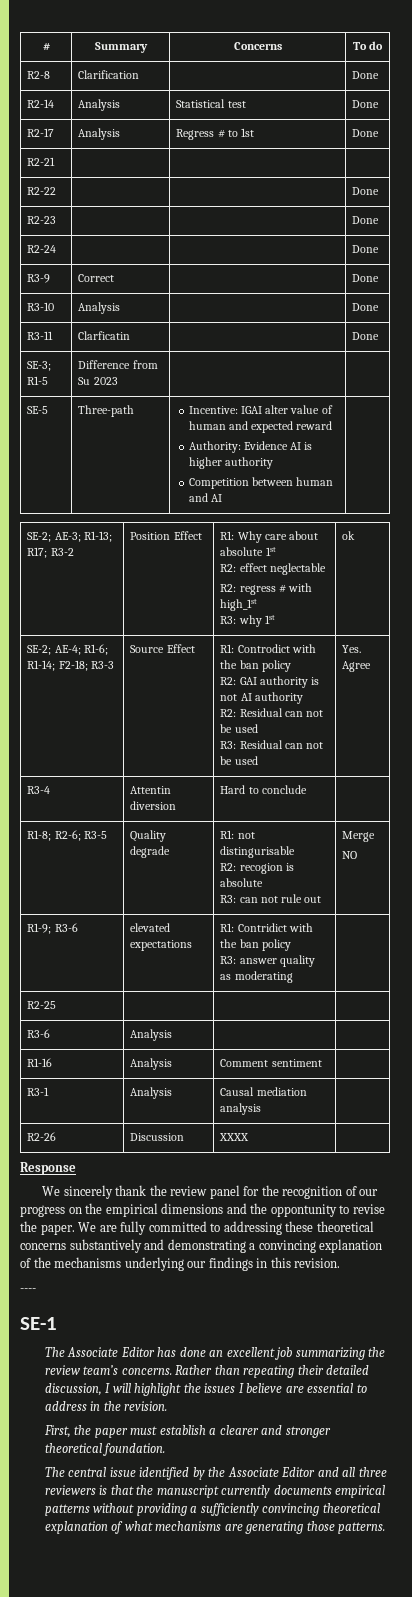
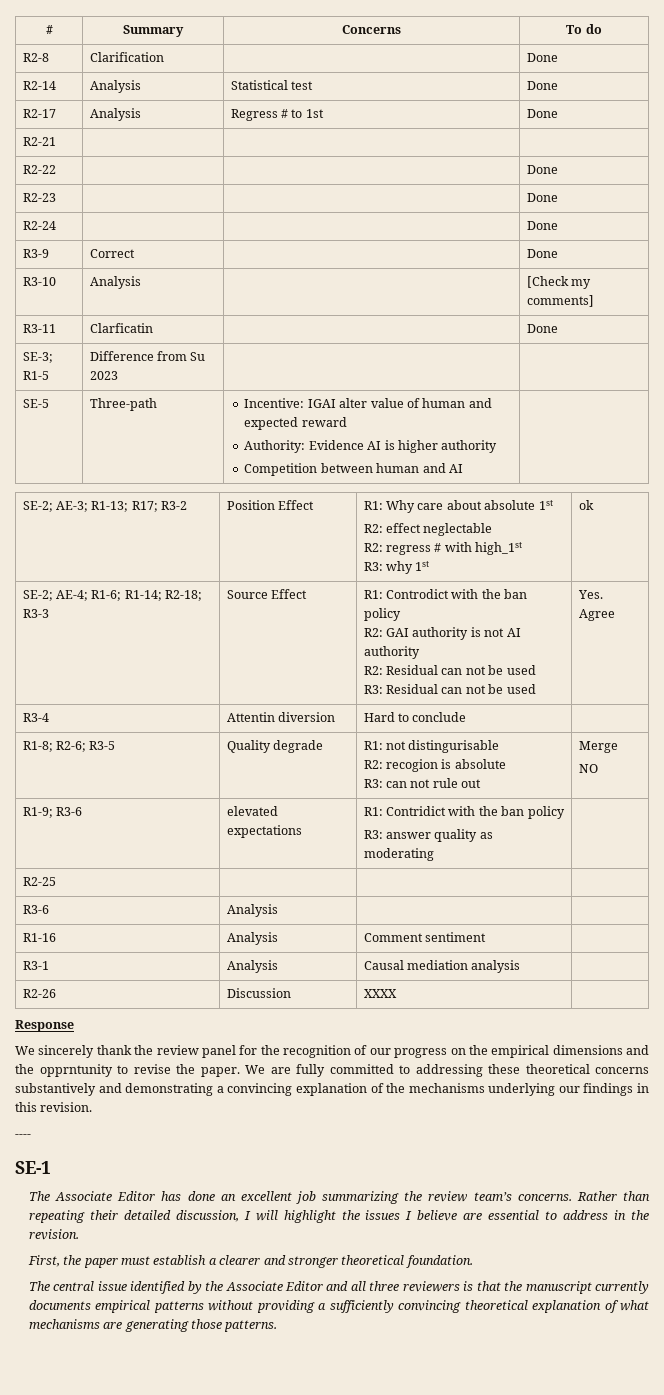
[352,303,380,311] Done -> [526,276,592,289] [526,295,594,307] [Check my comments]
[58,660,88,671] F2-18; -> [165,590,203,601] R2-18;
[270,1204,337,1217] oppontunity -> [39,1064,113,1077] opprntunity

